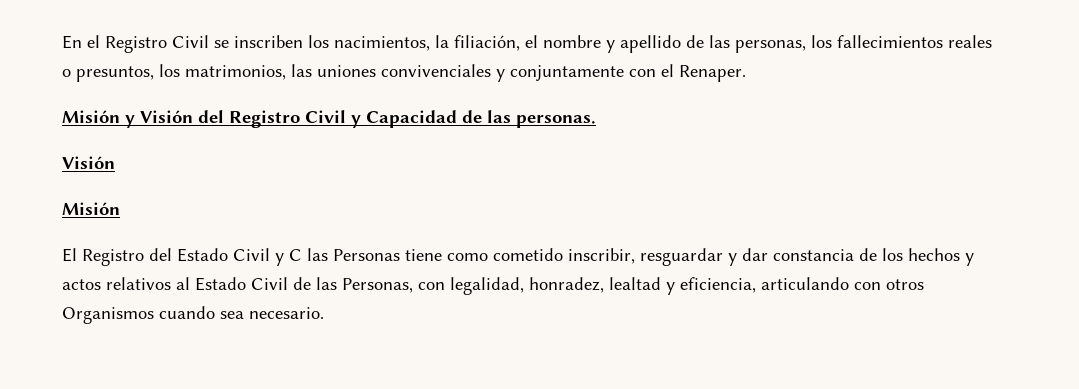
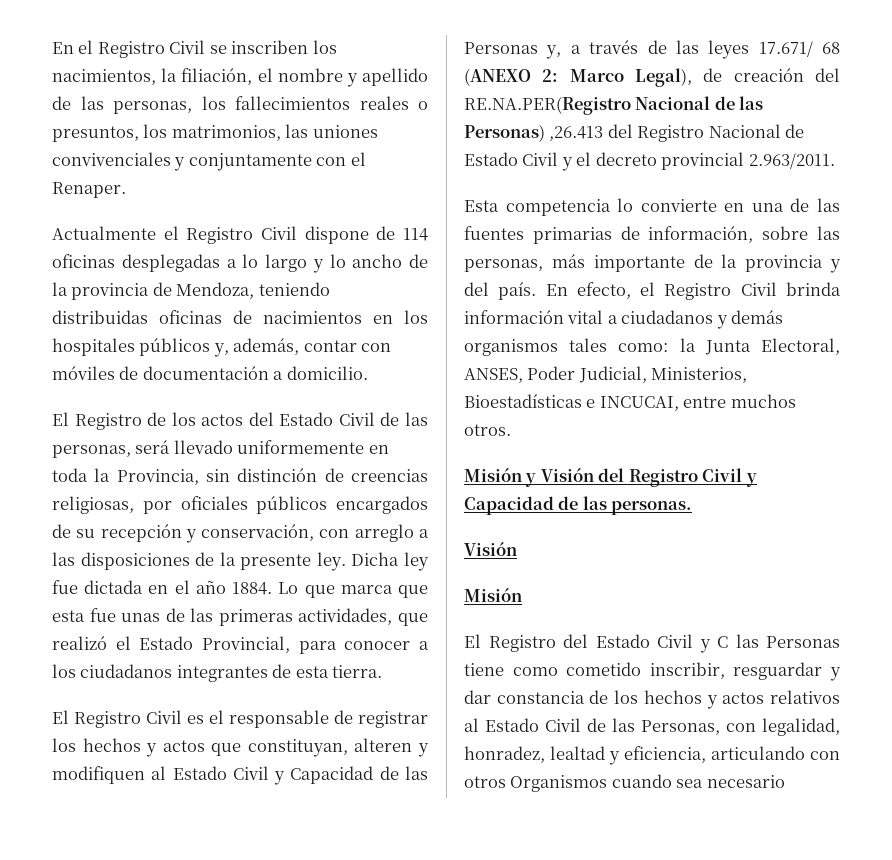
(746, 73) none -> [52,226,428,244] [52,254,428,273] [52,282,330,300] [52,310,428,324] [52,338,392,357] [52,366,368,380] [52,412,428,430] [52,440,389,458] [52,468,428,485] [52,496,428,514] [52,524,429,543] [52,552,429,571] [52,580,429,598] [52,608,428,626] [52,636,429,654] [52,664,383,682] [52,710,428,728] [52,738,429,757] [52,766,428,785] [464,40,840,59] [464,68,840,87] [464,96,764,115] [464,124,805,142] [464,152,835,171] [464,198,840,216] [464,226,840,244] [464,254,841,273] [464,282,841,300] [464,310,784,329] [464,338,840,356] [464,366,748,383] [464,394,796,411] [464,424,511,436] // Actualmente el Registro Civil dispone de 114 oficinas desplegadas a lo largo y lo ancho de la provincia de Mendoza, teniendo distribuidas oficinas de nacimientos en los hospitales públicos y, además, contar con móviles de documentación a domicilio. // El Registro de los actos del Estado Civil de las personas, será llevado uniformemente en toda la Provincia, sin distinción de creencias religiosas, por oficiales públicos encargados de su recepción y conservación, con arreglo a las disposiciones de la presente ley. Dicha ley fue dictada en el año 1884. Lo que marca que esta fue unas de las primeras actividades, que realizó el Estado Provincial, para conocer a los ciudadanos integrantes de esta tierra. // El Registro Civil es el responsable de registrar los hechos y actos que constituyan, alteren y modifiquen al Estado Civil y Capacidad de las Personas y, a través de las leyes 17.671/ 68 (ANEXO 2: Marco Legal), de creación del RE.NA.PER(Registro Nacional de las Personas) ,26.413 del Registro Nacional de Estado Civil y el decreto provincial 2.963/2011. // Esta competencia lo convierte en una de las fuentes primarias de información, sobre las personas, más importante de la provincia y del país. En efecto, el Registro Civil brinda información vital a ciudadanos y demás organismos tales como: la Junta Electoral, ANSES, Poder Judicial, Ministerios, Bioestadísticas e INCUCAI, entre muchos otros.
[249,307,324,319] necesario. -> [706,775,785,788] necesario

